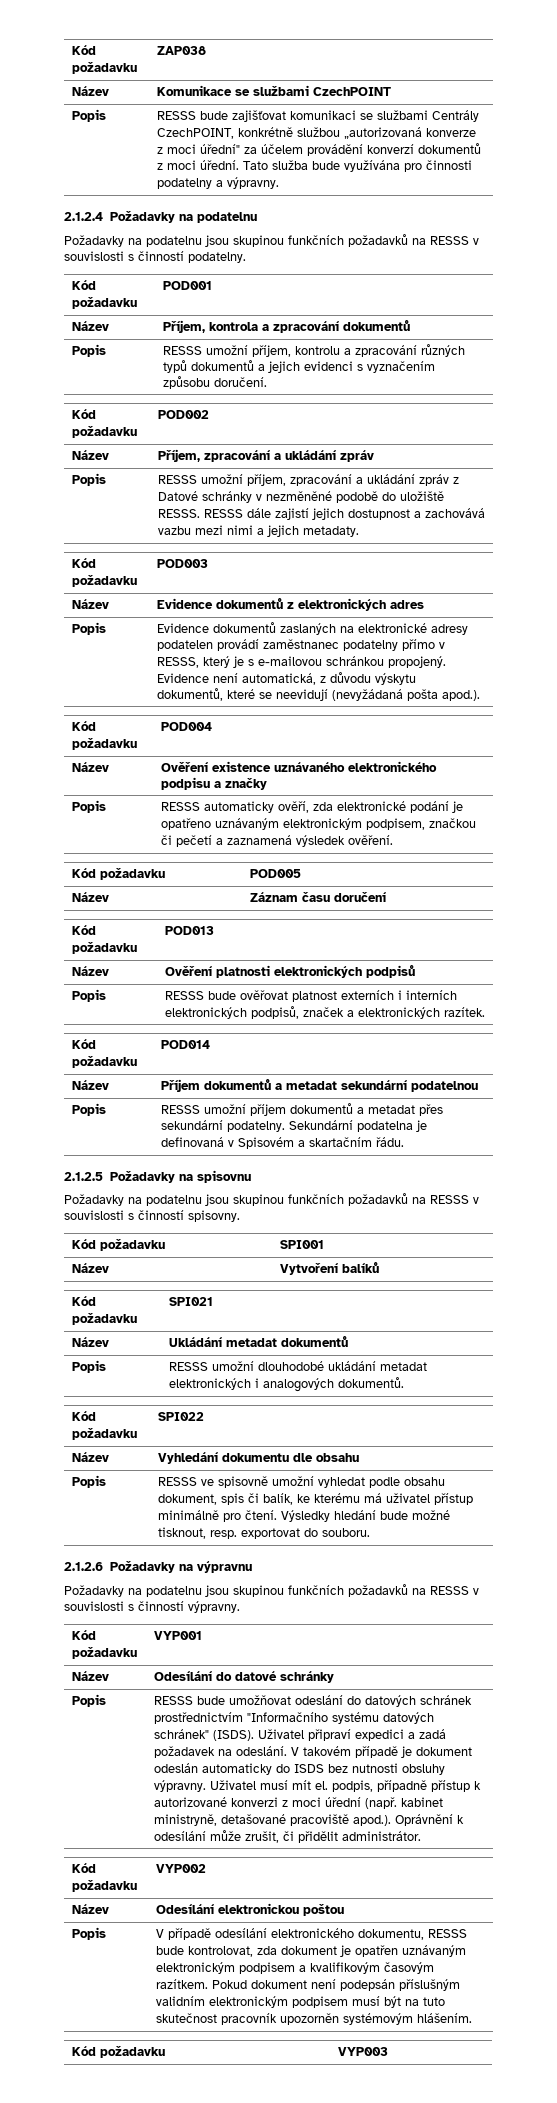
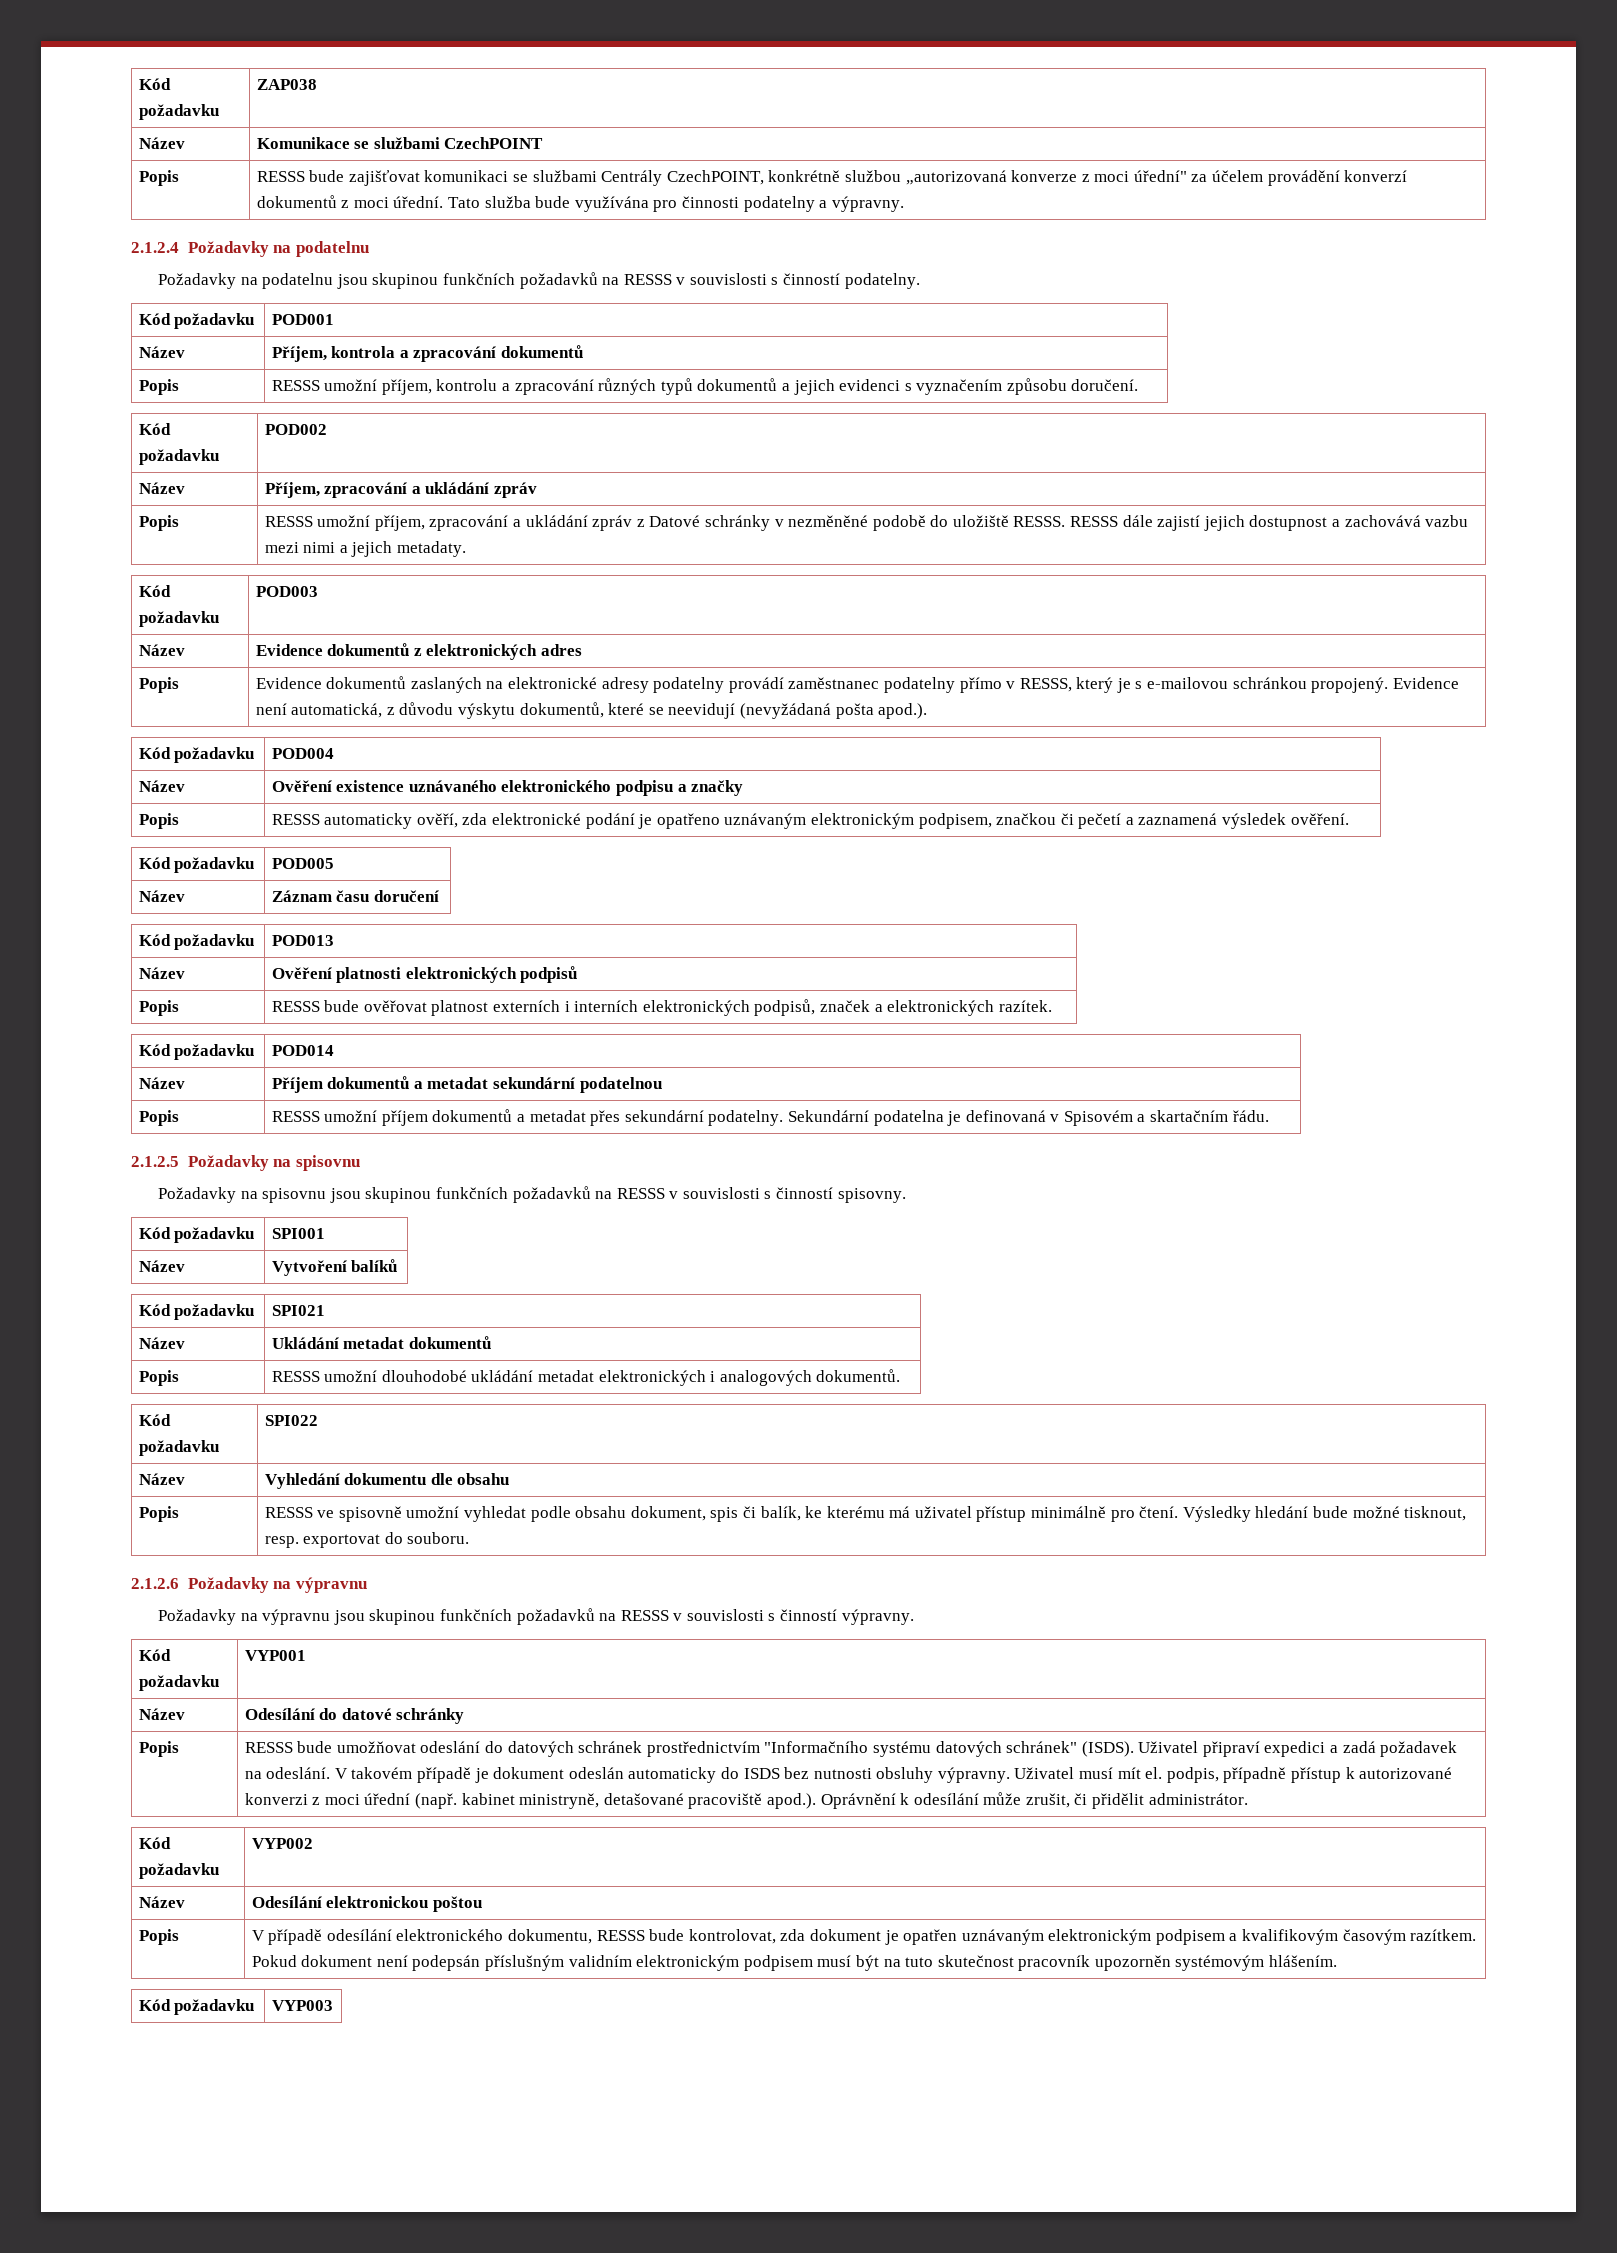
[156,640,213,651] podatelen -> [653,677,725,693] podatelny
[146,1195,202,1206] podatelnu -> [262,1188,327,1203] spisovnu
[146,1586,202,1597] podatelnu -> [262,1609,331,1625] výpravnu

